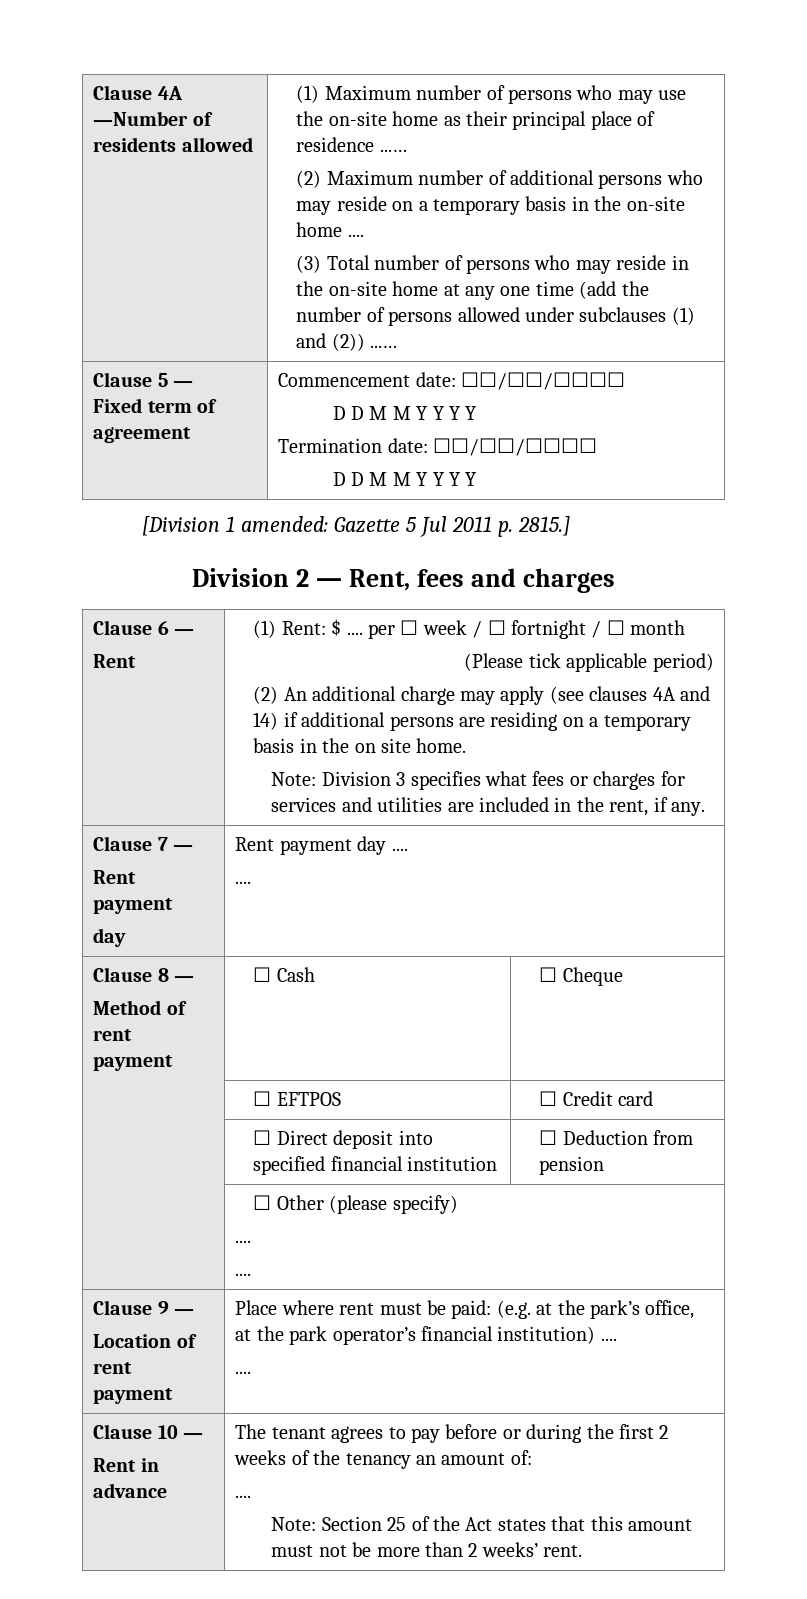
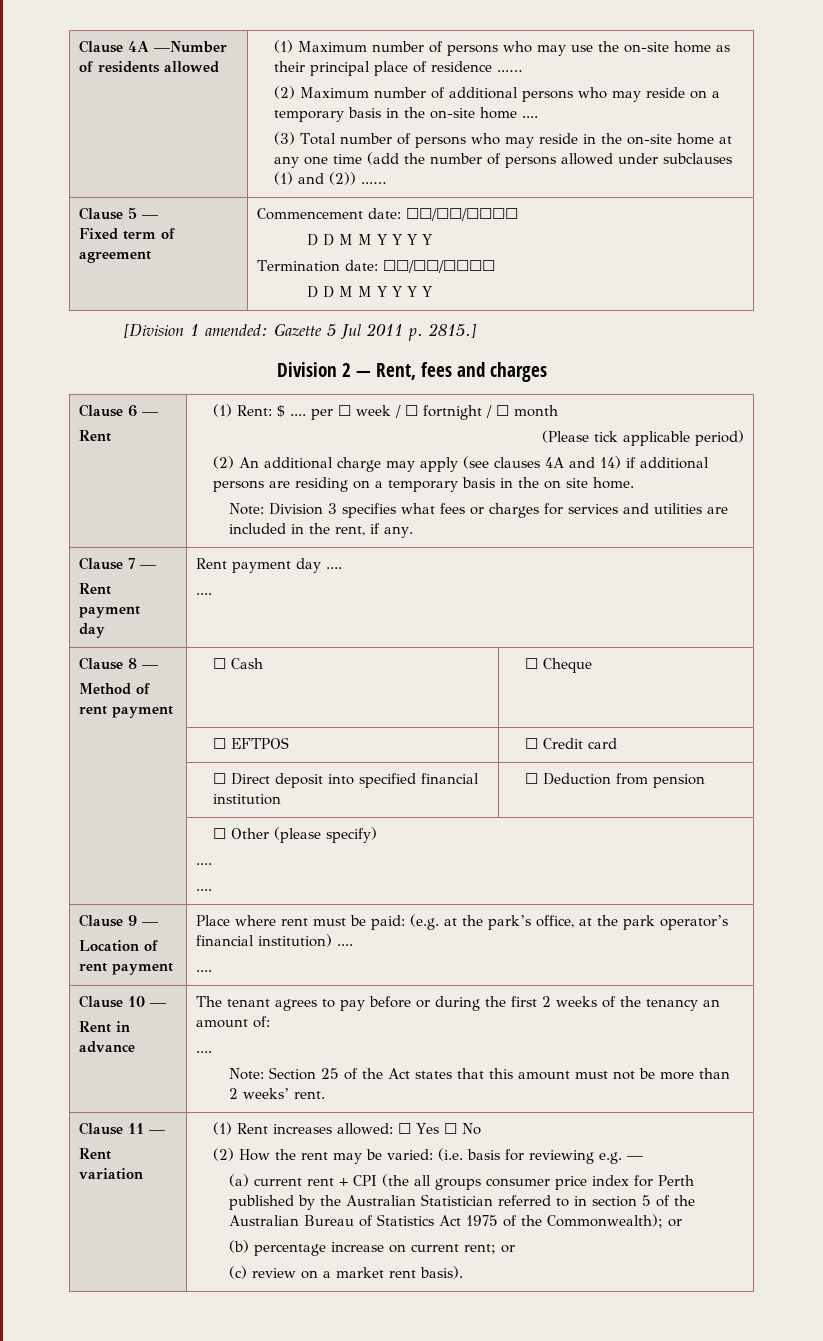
(583, 1551) none -> [79,1122,166,1135] [79,1148,112,1160] [79,1168,144,1180] [212,1122,481,1135] [212,1148,643,1164] [229,1174,695,1190] [229,1194,696,1210] [229,1214,683,1228] [229,1240,516,1256] [229,1266,464,1279] // Clause 11 — // Rent variation | (1) Rent increases allowed: ☐ Yes ☐ No // (2) How the rent may be varied: (i.e. basis for reviewing e.g. — // (a) current rent + CPI (the all groups consumer price index for Perth published by the Australian Statistician referred to in section 5 of the Australian Bureau of Statistics Act 1975 of the Commonwealth); or // (b) percentage increase on current rent; or // (c) review on a market rent basis).

